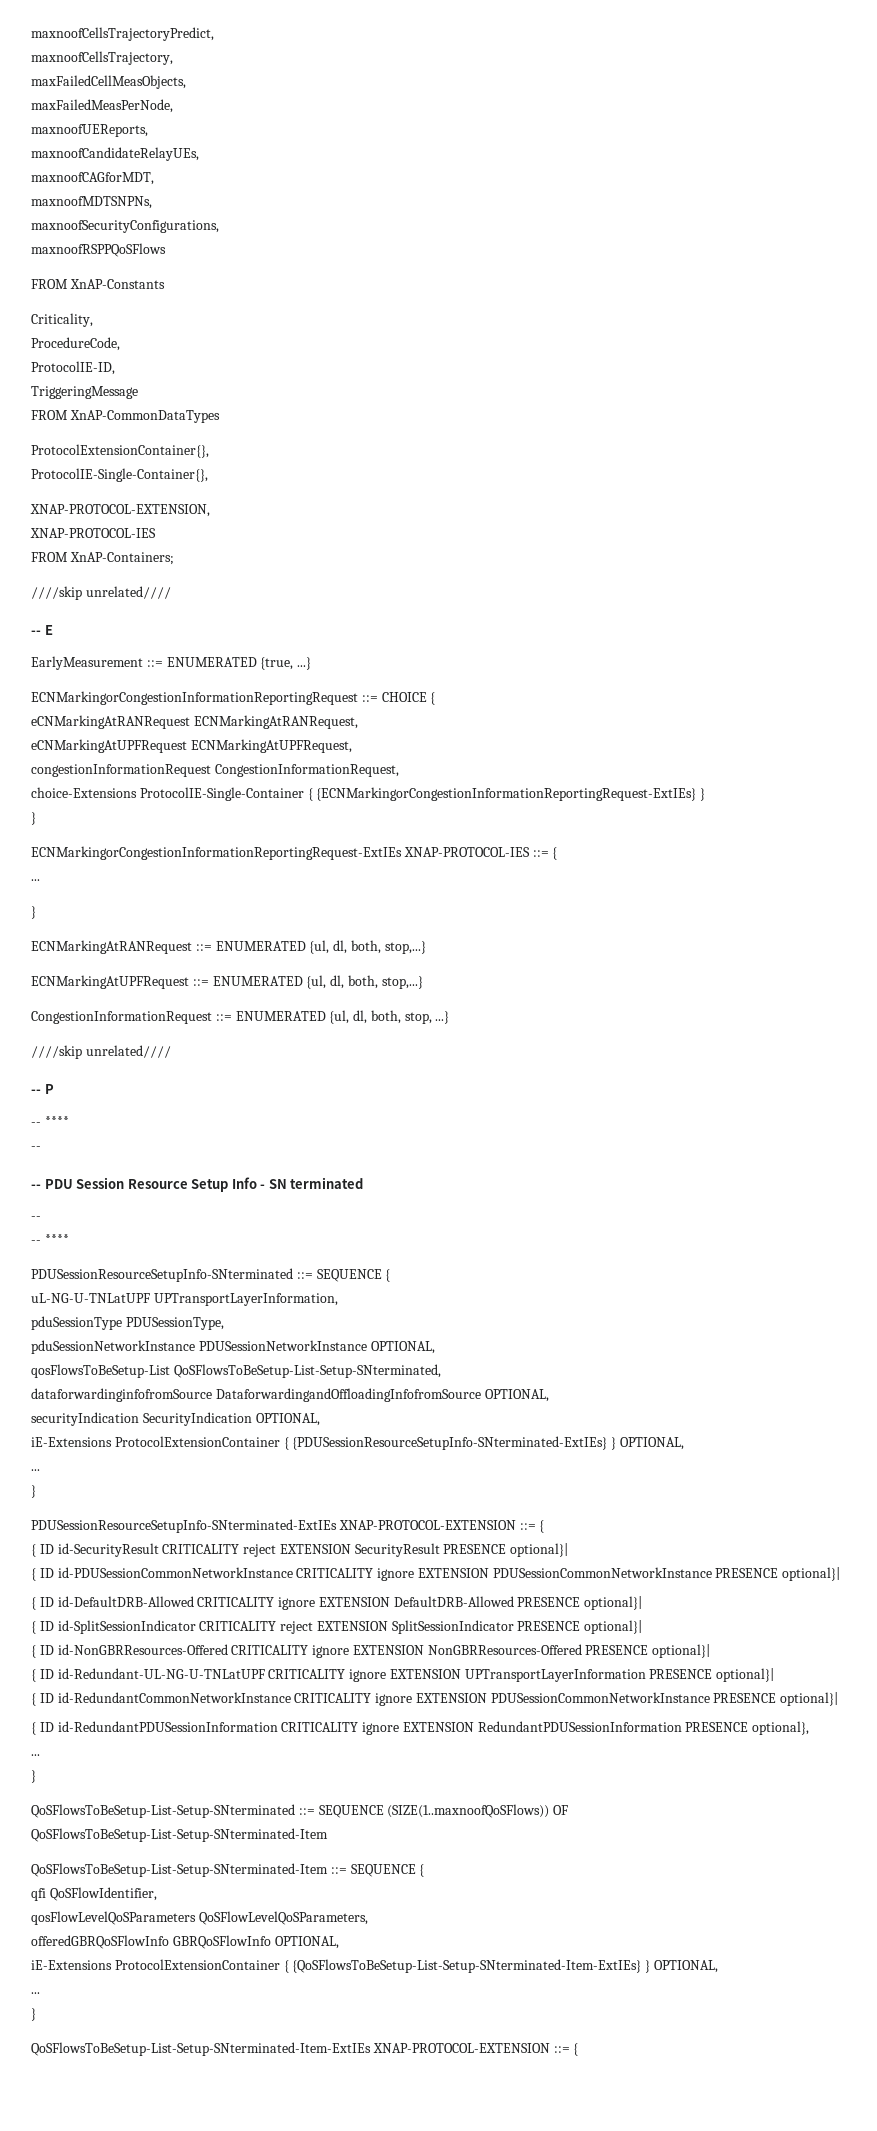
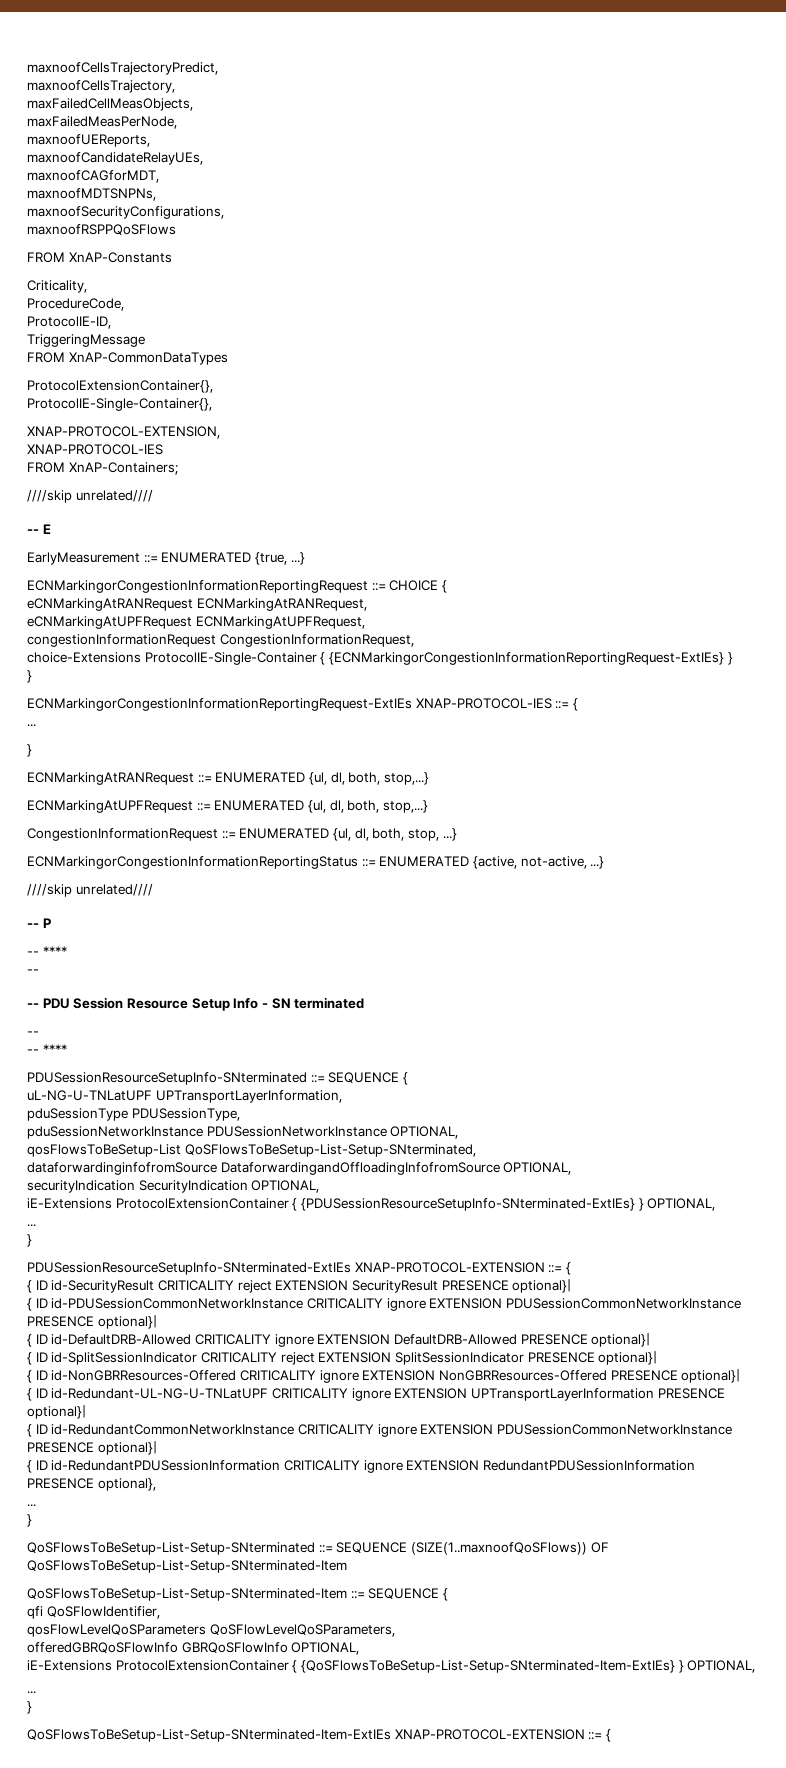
(450, 1017) none -> [27,856,605,869] // ECNMarkingorCongestionInformationReportingStatus ::= ENUMERATED {active, not-active, ...}

